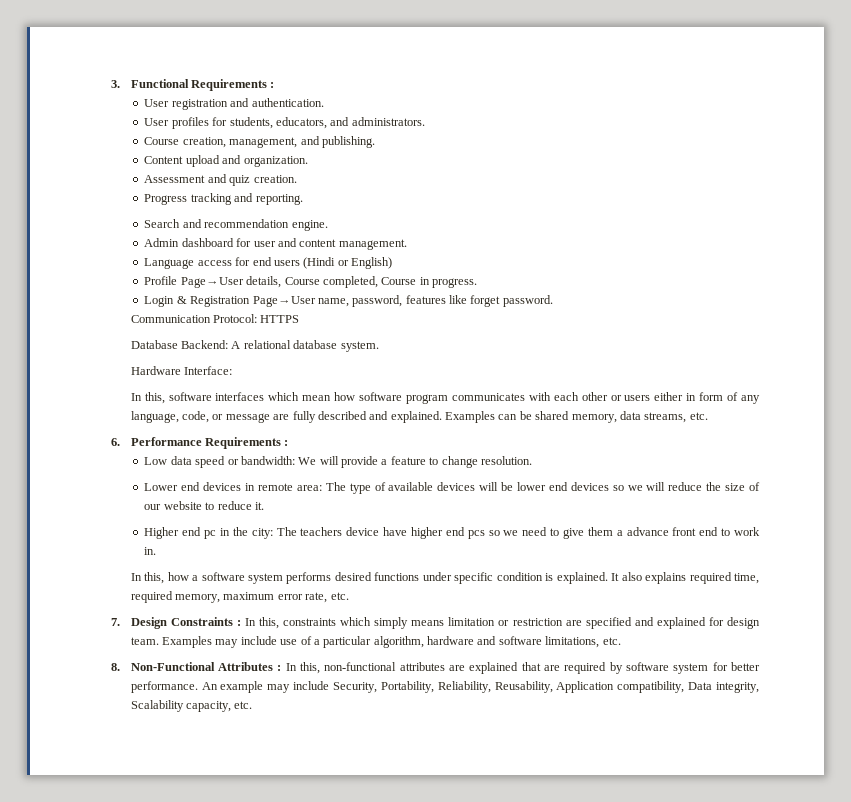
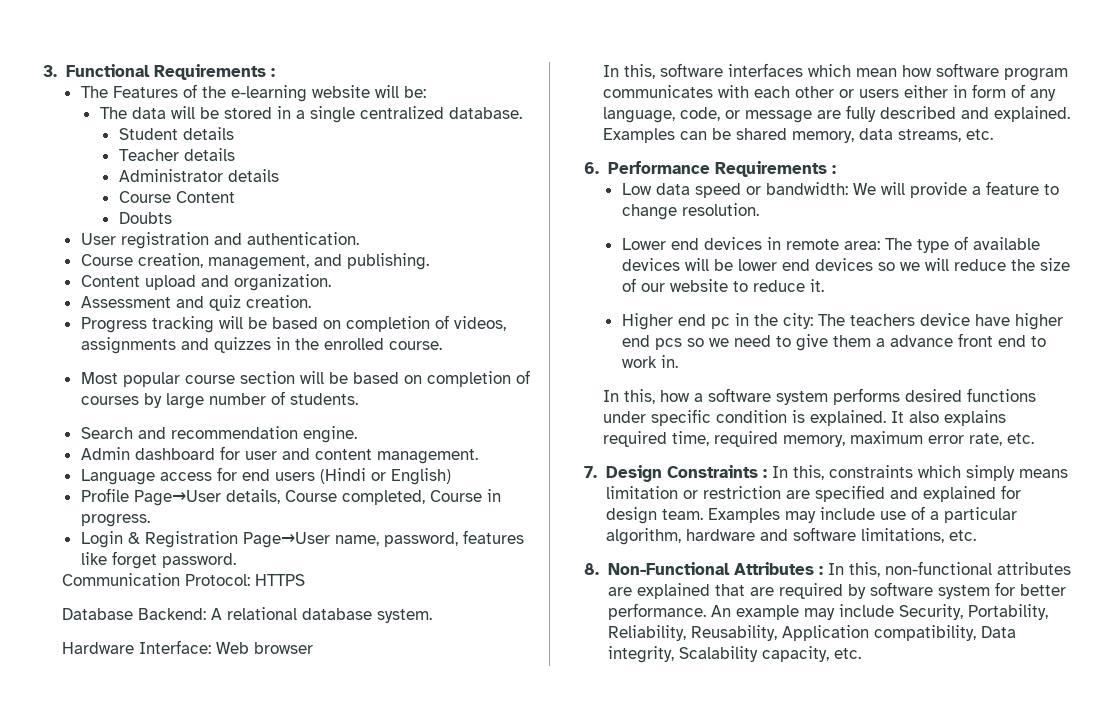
[144,98,324,110] [144,117,425,129] User registration and authentication. // User profiles for students, educators, and administrators. -> [80,84,426,102] [99,106,522,123] [118,127,234,140] [118,148,235,161] [118,169,279,182] [118,191,235,203] [118,212,172,224] [80,232,359,249] The Features of the e-learning website will be: // The data will be stored in a single centralized database. // Student details // Teacher details // Administrator details // Course Content // Doubts // User registration and authentication.
[234,193,303,205] and reporting. -> [218,315,506,332] [80,337,442,354] [80,370,530,387] [80,391,358,409] will be based on completion of videos, assignments and quizzes in the enrolled course. // Most popular course section will be based on completion of courses by large number of students.
(233, 370) none -> [216,642,314,654] Web browser

